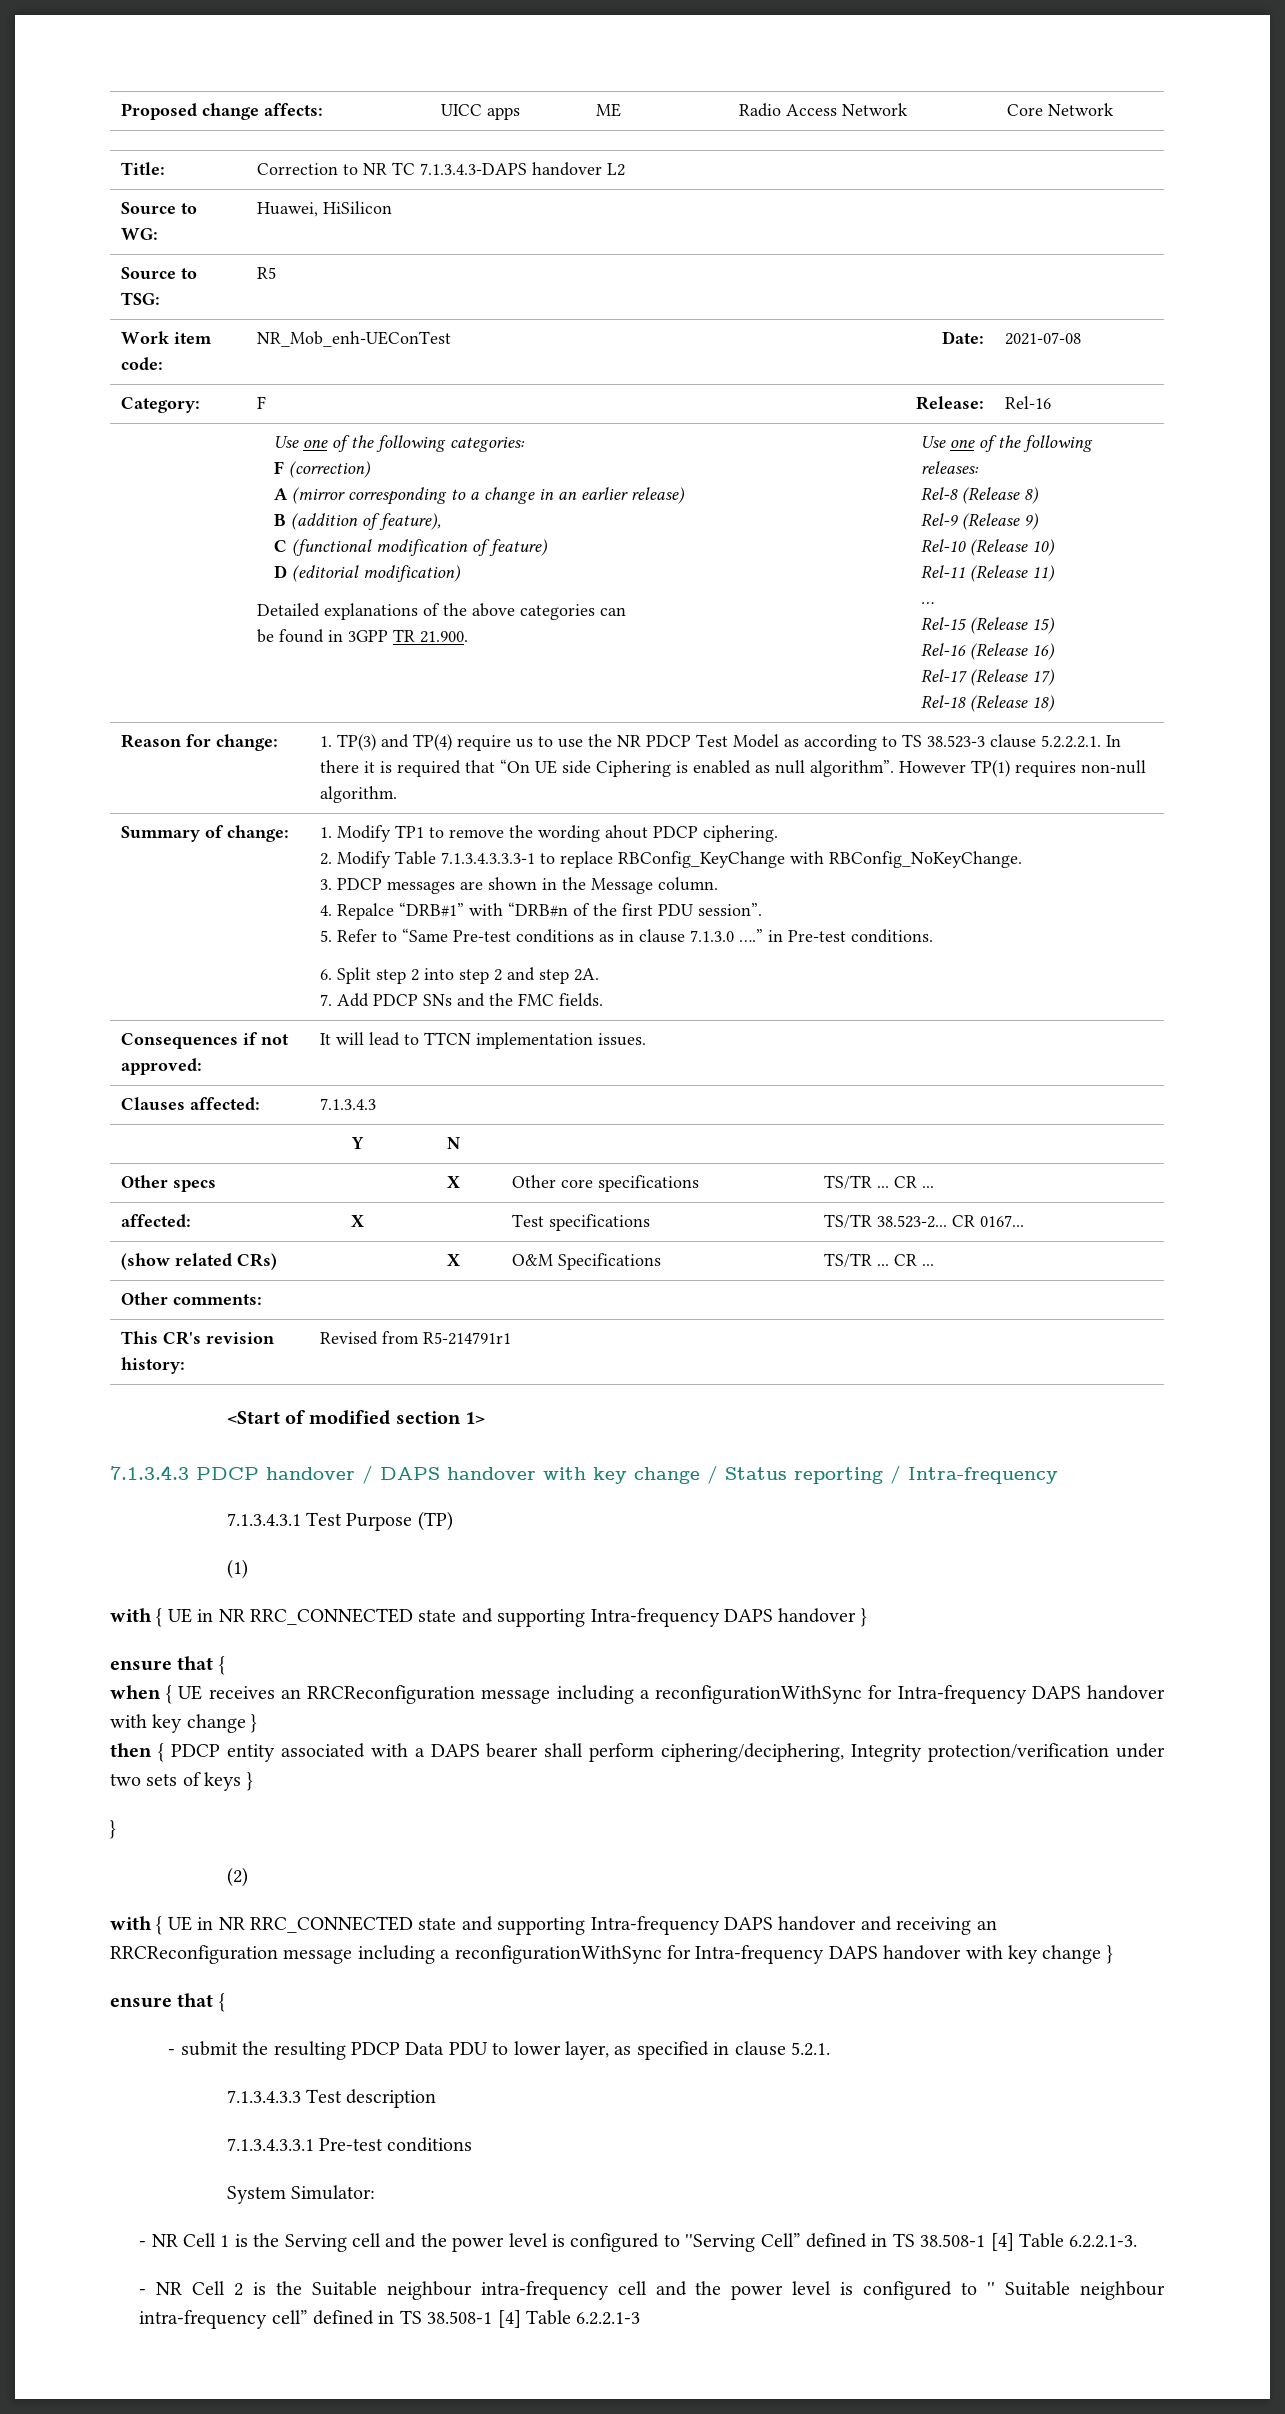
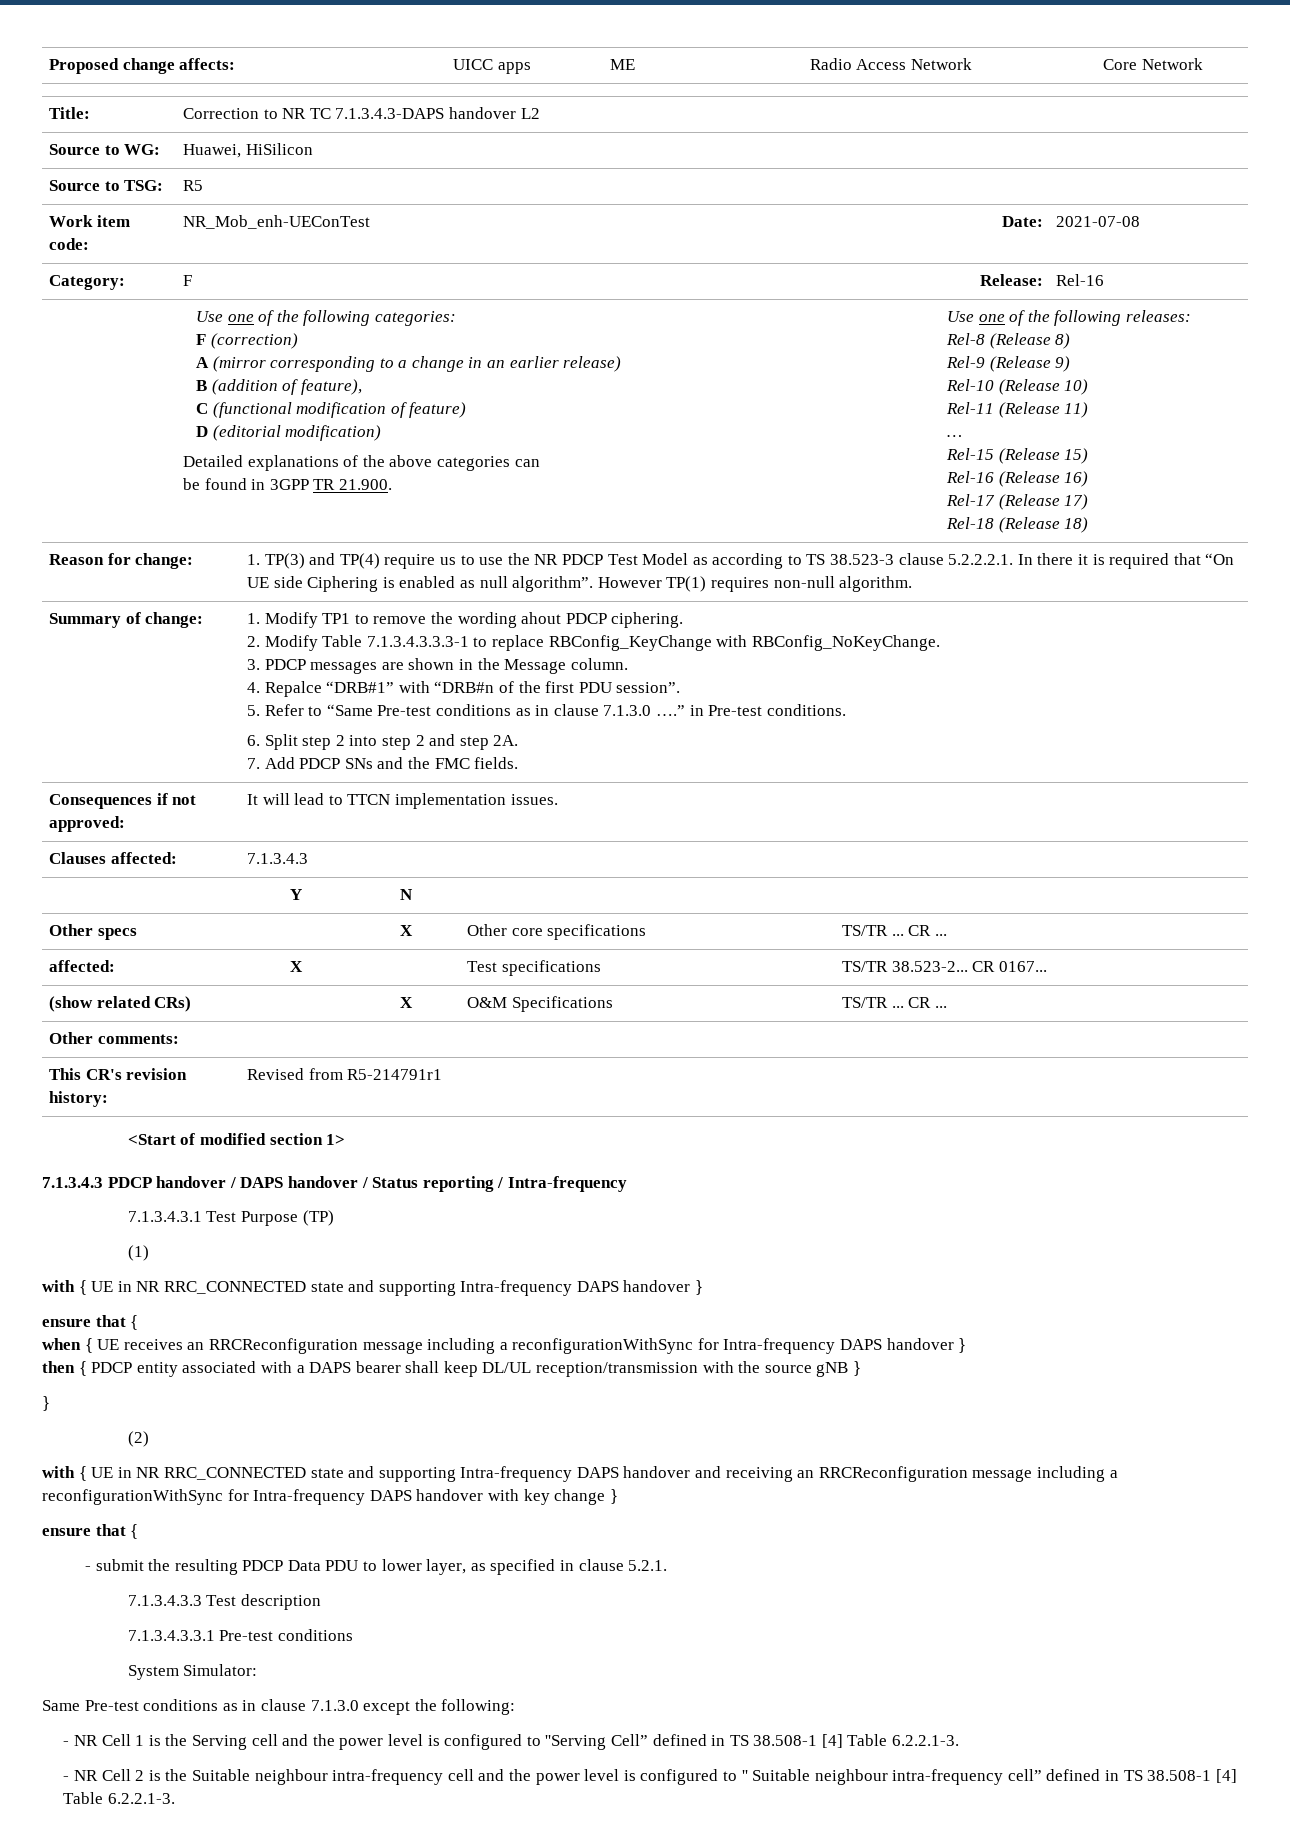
[543,1467,700,1484] with key change -> (358, 1182) none
[110,1714,246,1733] with key change -> (954, 1344) none
[589,1743,1166,1762] [110,1772,242,1791] perform ciphering/deciphering, Integrity protection/verification under two sets of keys -> [443,1361,849,1377] keep DL/UL reception/transmission with the source gNB
(376, 2192) none -> [42,1699,516,1715] // Same Pre-test conditions as in clause 7.1.3.0 except the following:
[576,2312,641,2325] 6.2.2.1-3 -> [108,1793,176,1804] 6.2.2.1-3.

